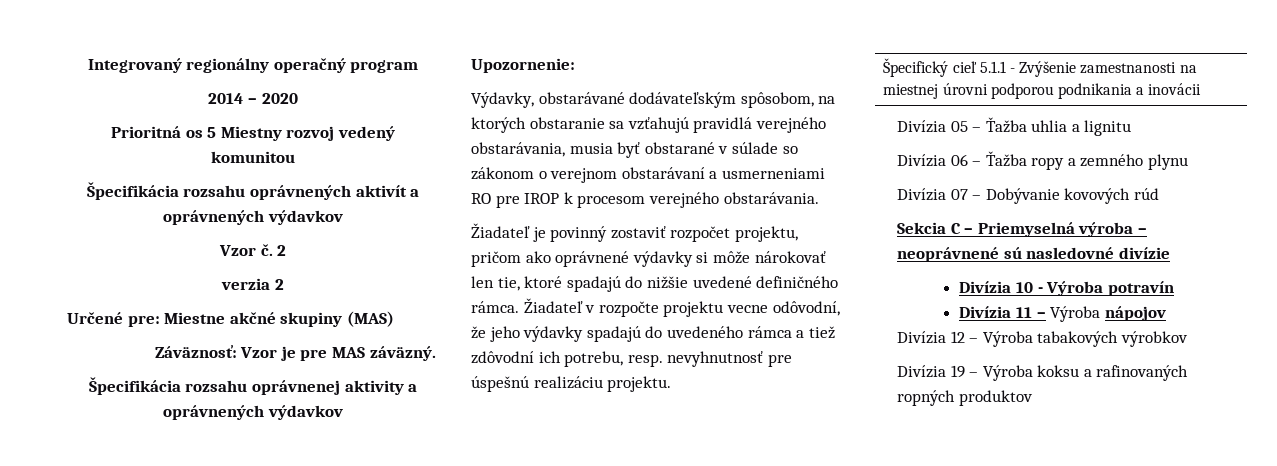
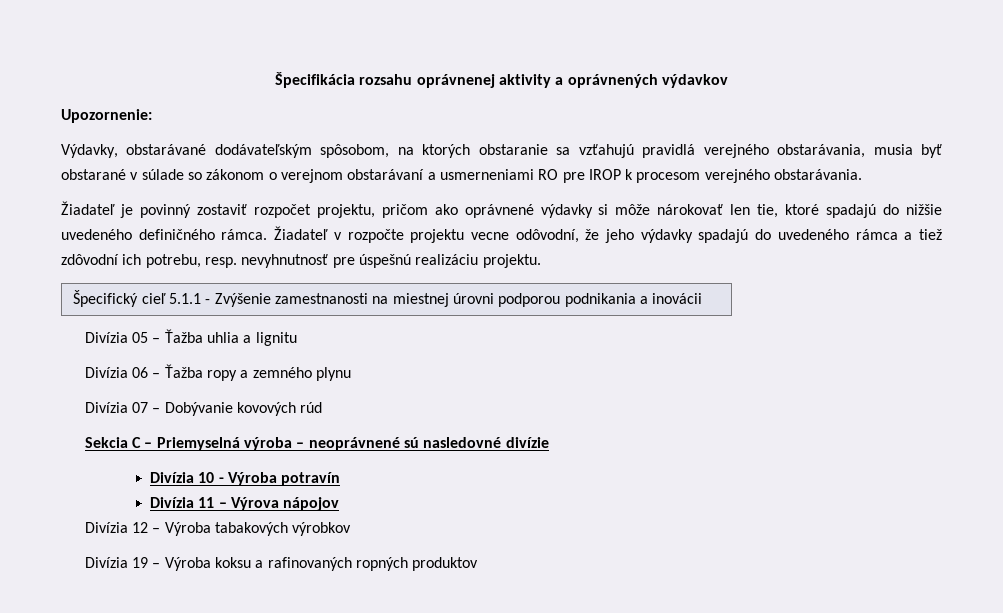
[87,58,419,73] [208,93,298,104] [111,126,395,141] [211,151,295,163] [86,182,420,200] [163,210,343,225] [218,244,287,256] [221,278,284,290] [67,311,394,327] [154,345,436,361] Integrovaný regionálny operačný program // 2014 – 2020 // Prioritná os 5 Miestny rozvoj vedený komunitou // Špecifikácia rozsahu oprávnených aktivít a oprávnených výdavkov // Vzor č. 2 // verzia 2 // Určené pre: Miestne akčné skupiny (MAS) // Záväznosť: Vzor je pre MAS záväzný. // -> (275, 80) none
[692,276,752,288] uvedené -> [61,229,132,240] uvedeného
[1050,306,1101,322] Výroba -> [231,497,280,511] Výrova

